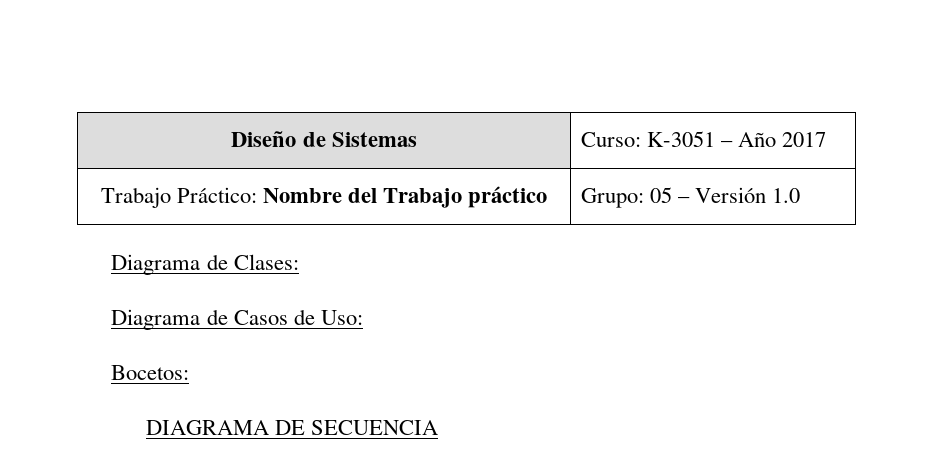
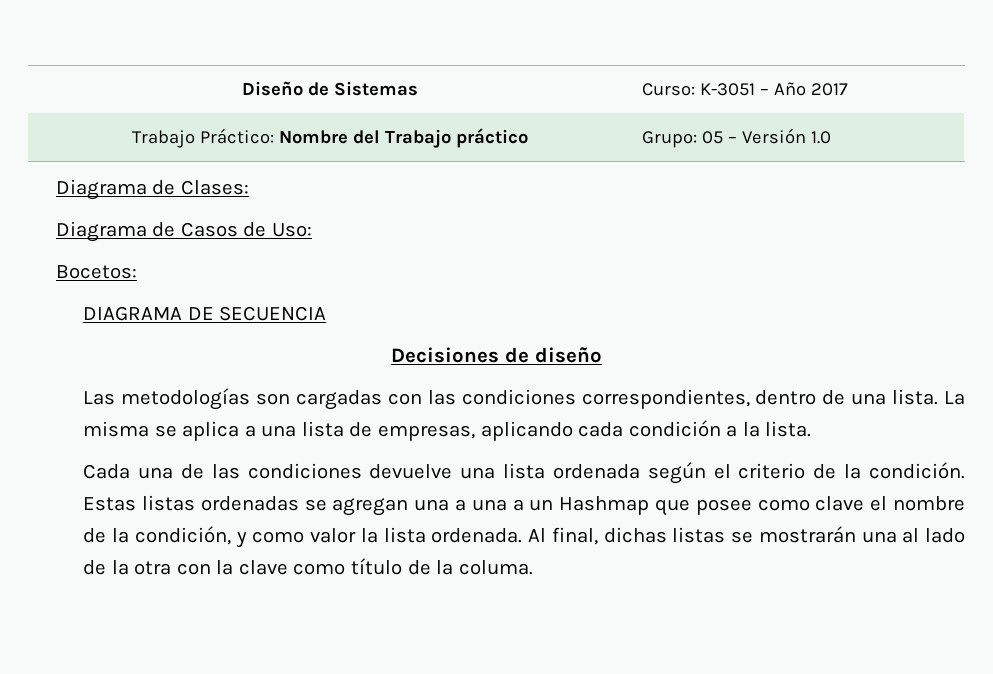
(439, 427) none -> [391,347,602,363] [83,388,965,410] [83,420,812,441] [83,462,965,484] [83,495,965,516] [83,526,966,548] [83,558,533,575] // Decisiones de diseño // Las metodologías son cargadas con las condiciones correspondientes, dentro de una lista. La misma se aplica a una lista de empresas, aplicando cada condición a la lista. // Cada una de las condiciones devuelve una lista ordenada según el criterio de la condición. Estas listas ordenadas se agregan una a una a un Hashmap que posee como clave el nombre de la condición, y como valor la lista ordenada. Al final, dichas listas se mostrarán una al lado de la otra con la clave como título de la columa.

